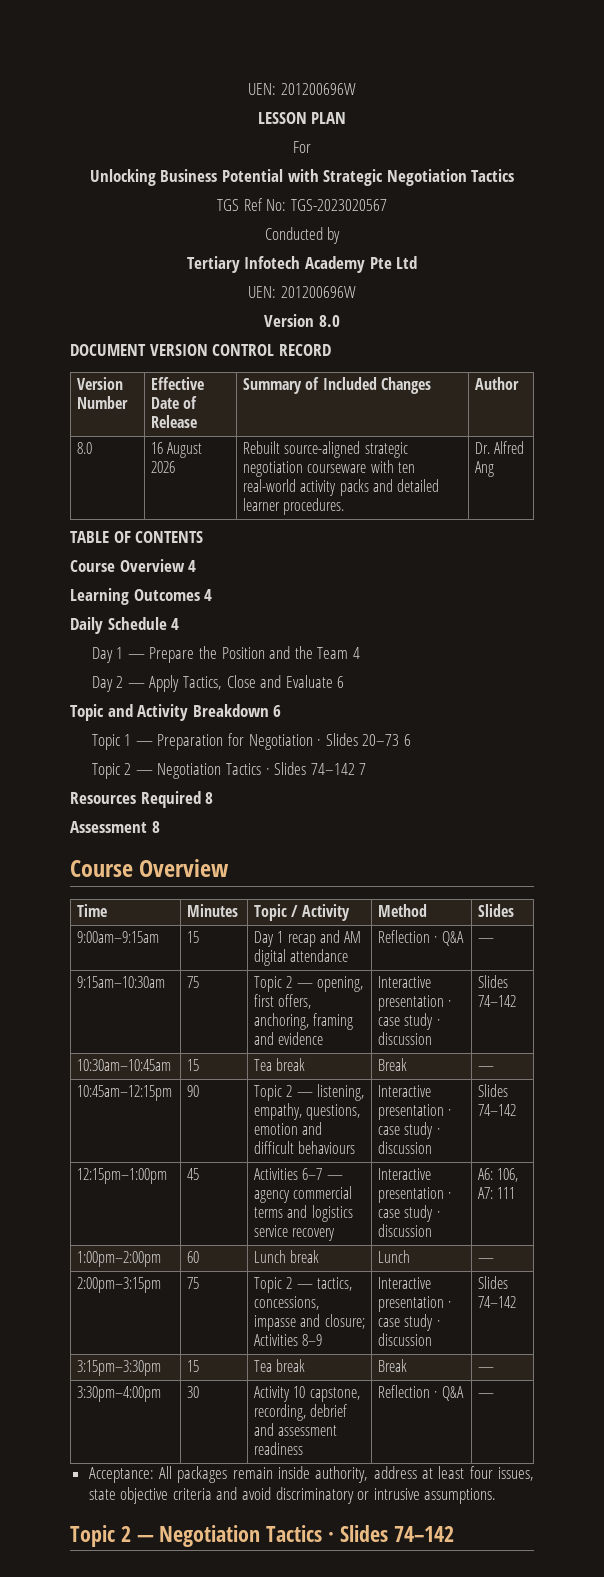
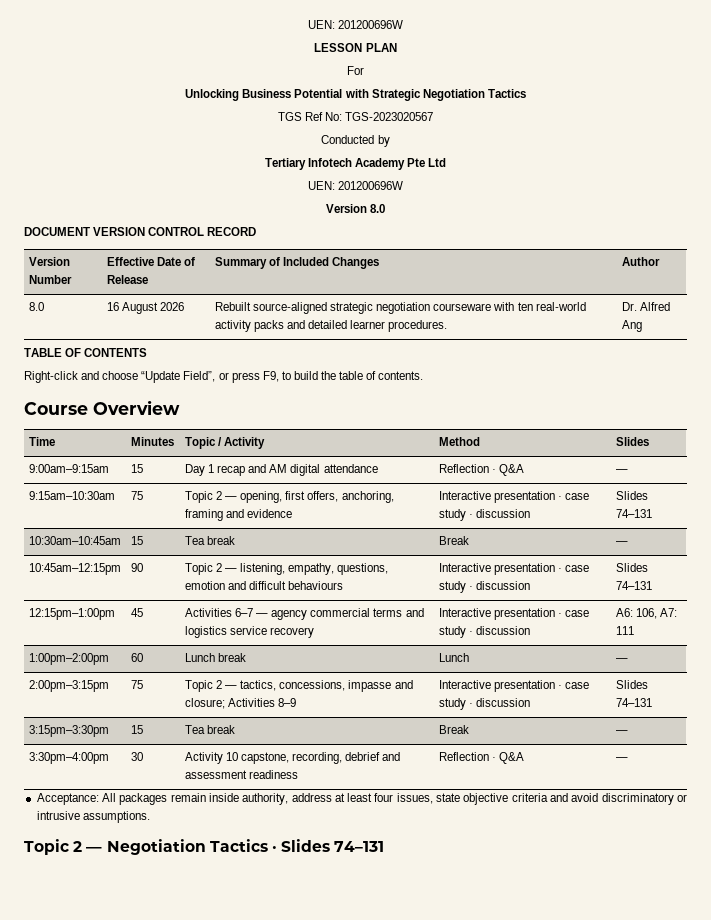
[70,559,197,572] [70,588,213,605] [70,617,180,634] [91,646,360,663] [91,675,345,692] [70,704,282,721] [91,733,411,750] [91,762,367,779] [70,791,214,808] [70,821,160,833] Course Overview 4 // Learning Outcomes 4 // Daily Schedule 4 // Day 1 — Prepare the Position and the Team 4 // Day 2 — Apply Tactics, Close and Evaluate 6 // Topic and Activity Breakdown 6 // Topic 1 — Preparation for Negotiation · Slides 20–73 6 // Topic 2 — Negotiation Tactics · Slides 74–142 7 // Resources Required 8 // Assessment 8 -> [24,371,424,383] Right-click and choose “Update Field”, or press F9, to build the table of contents.
[478,995,517,1007] 74–142 -> [615,509,652,518] 74–131
[478,1104,517,1116] 74–142 -> [615,581,652,590] 74–131
[478,1296,517,1308] 74–142 -> [615,698,652,707] 74–131
[393,1526,454,1542] 74–142 -> [334,841,385,852] 74–131

